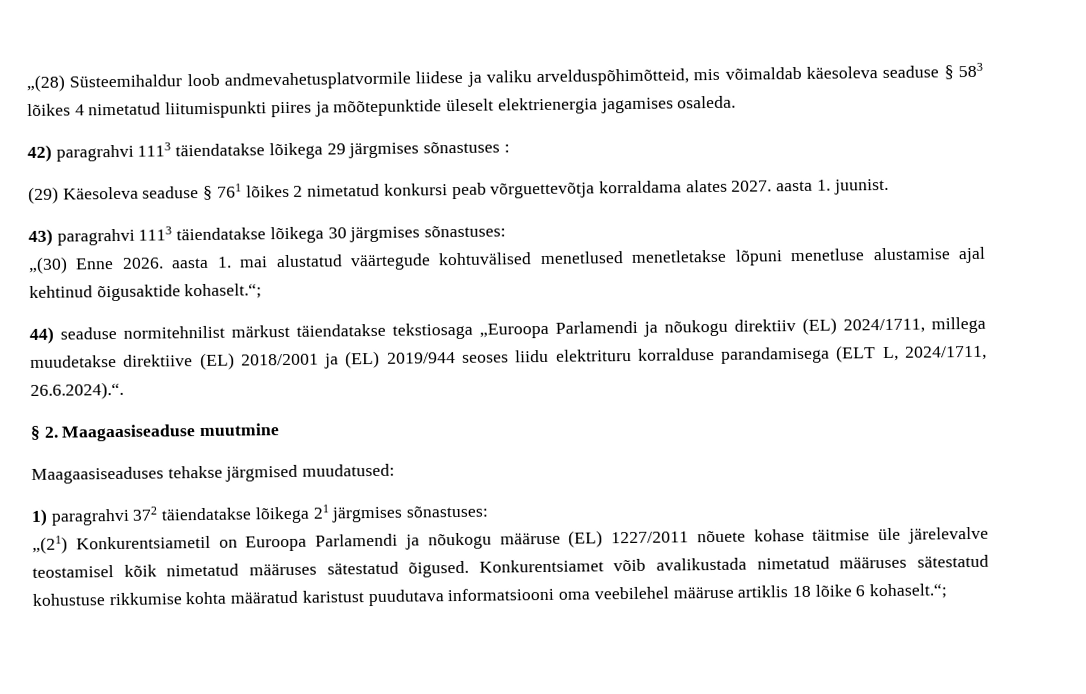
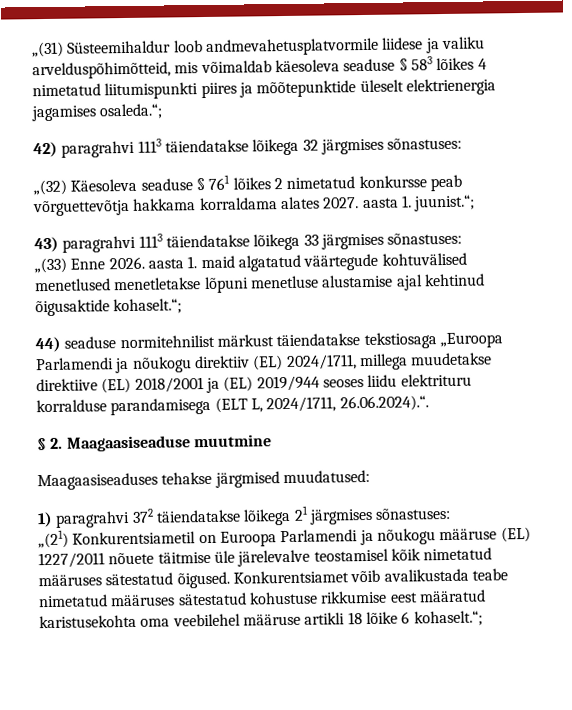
[26,74,65,93] „(28) -> [32,41,64,58] „(31)
[677,95,737,109] osaleda. -> [99,103,164,120] osaleda.“;
[326,141,510,159] [28,186,59,205] 29 järgmises sõnastuses : // (29) -> [302,137,463,155] [33,179,67,196] 32 järgmises sõnastuses: // „(32)
[383,183,448,196] konkursi -> [358,175,427,189] konkursse
(596, 190) none -> [133,198,197,211] hakkama
[833,178,889,195] juunist. -> [414,194,476,212] juunist.“;
[327,225,507,243] [28,256,68,275] 30 järgmises sõnastuses: // „(30) -> [303,232,463,250] [34,257,67,274] 33 järgmises sõnastuses: // „(33)
[239,254,343,268] mai alustatud -> [200,254,301,272] maid algatatud
[30,381,124,400] 26.6.2024).“. -> [339,395,429,412] 26.06.2024).“.
[753,528,805,542] kohase -> (155, 558) none
(748, 564) none -> [471,568,508,581] teabe
[185,587,555,607] kohta määratud karistust puudutava informatsiooni -> [389,589,486,603] [39,614,137,629] eest määratud karistusekohta
[737,585,789,598] artiklis -> [304,612,346,625] artikli

